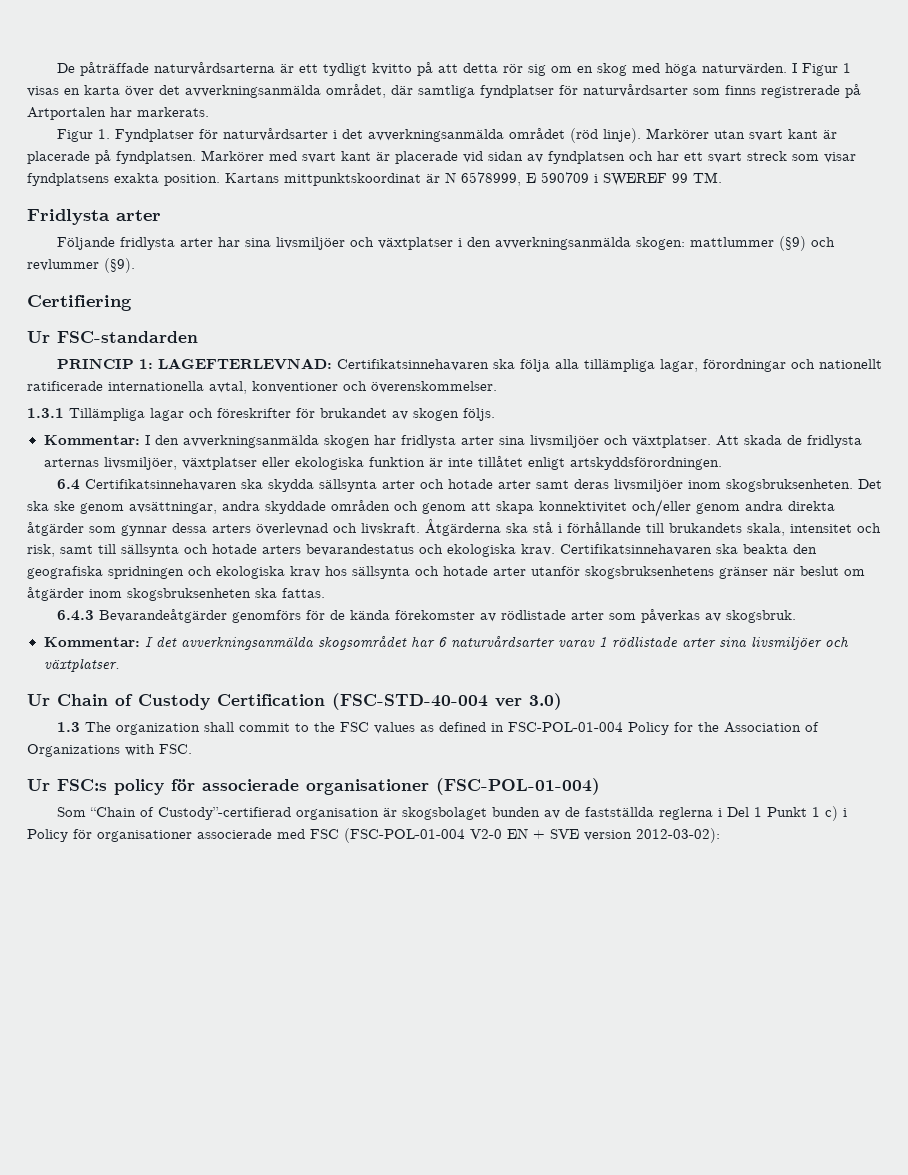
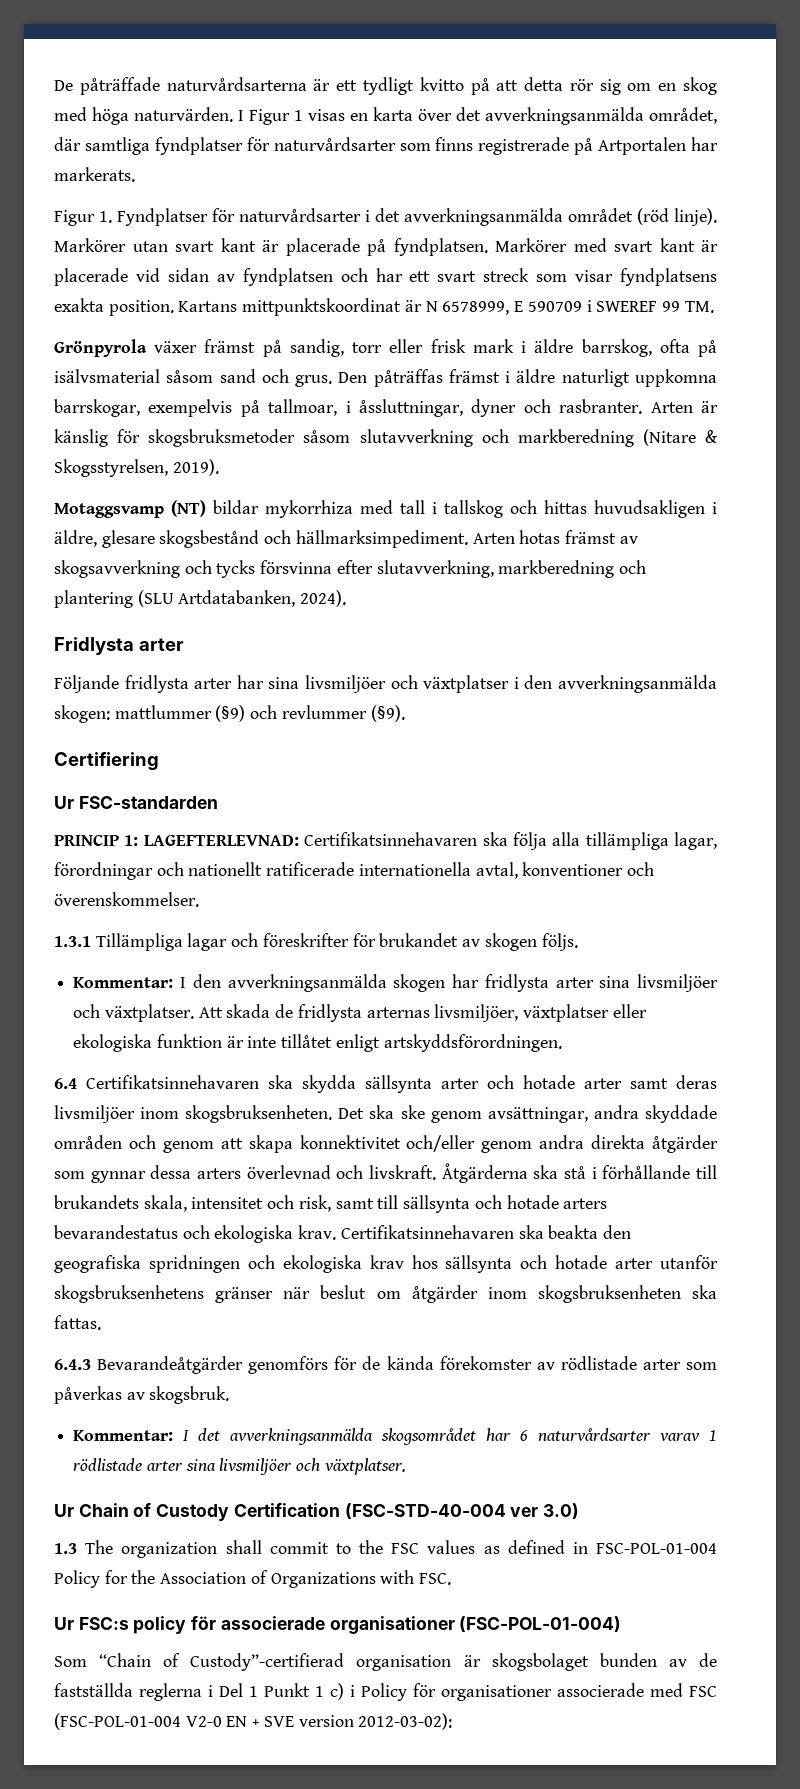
(722, 177) none -> [54,339,718,357] [54,369,717,387] [54,399,718,417] [54,429,718,447] [54,459,219,477] [54,500,717,518] [54,530,638,548] [54,560,647,578] [54,590,347,608] // Grönpyrola växer främst på sandig, torr eller frisk mark i äldre barrskog, ofta på isälvsmaterial såsom sand och grus. Den påträffas främst i äldre naturligt uppkomna barrskogar, exempelvis på tallmoar, i åssluttningar, dyner och rasbranter. Arten är känslig för skogsbruksmetoder såsom slutavverkning och markberedning (Nitare & Skogsstyrelsen, 2019). // Motaggsvamp (NT) bildar mykorrhiza med tall i tallskog och hittas huvudsakligen i äldre, glesare skogsbestånd och hällmarksimpediment. Arten hotas främst av skogsavverkning och tycks försvinna efter slutavverkning, markberedning och plantering (SLU Artdatabanken, 2024).

